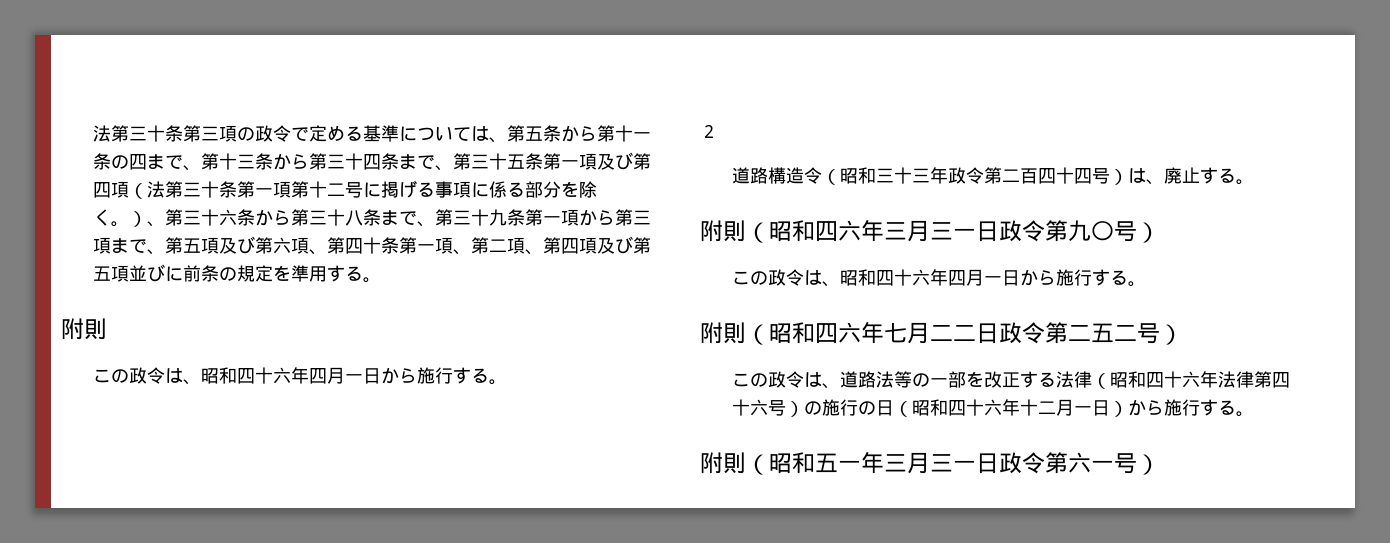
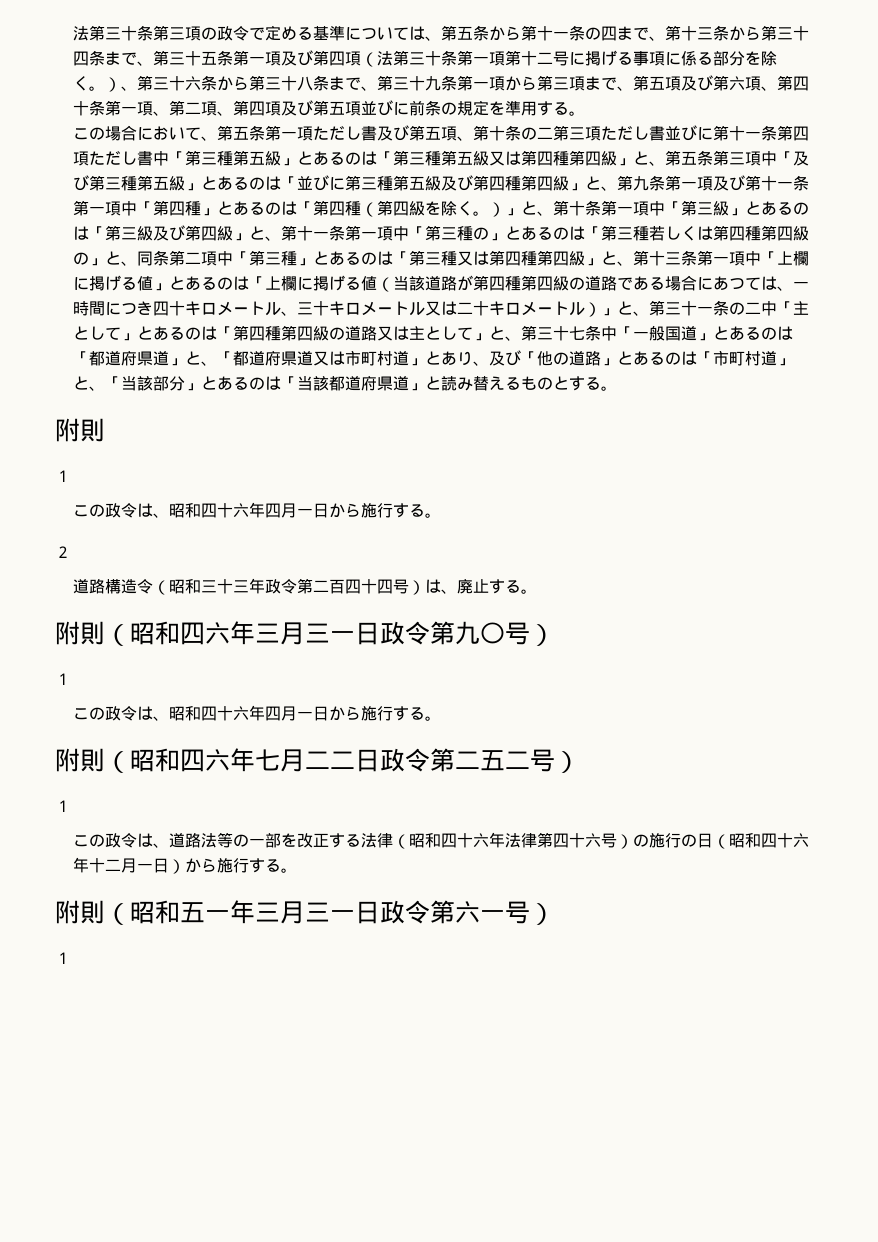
[61,318,107,340] // 附則 -> [72,125,809,141] [72,150,809,166] [72,175,809,191] [72,200,809,217] [72,225,809,241] [72,250,809,266] [72,275,809,292] [72,300,809,317] [72,325,793,341] [72,350,793,366] [72,376,617,391] [55,418,105,442] [55,470,71,482] // この場合において、第五条第一項ただし書及び第五項、第十条の二第三項ただし書並びに第十一条第四項ただし書中「第三種第五級」とあるのは「第三種第五級又は第四種第四級」と、第五条第三項中「及び第三種第五級」とあるのは「並びに第三種第五級及び第四種第四級」と、第九条第一項及び第十一条第一項中「第四種」とあるのは「第四種（第四級を除く。）」と、第十条第一項中「第三級」とあるのは「第三級及び第四級」と、第十一条第一項中「第三種の」とあるのは「第三種若しくは第四種第四級の」と、同条第二項中「第三種」とあるのは「第三種又は第四種第四級」と、第十三条第一項中「上欄に掲げる値」とあるのは「上欄に掲げる値（当該道路が第四種第四級の道路である場合にあつては、一時間につき四十キロメートル、三十キロメートル又は二十キロメートル）」と、第三十一条の二中「主として」とあるのは「第四種第四級の道路又は主として」と、第三十七条中「一般国道」とあるのは「都道府県道」と、「都道府県道又は市町村道」とあり、及び「他の道路」とあるのは「市町村道」と、「当該部分」とあるのは「当該都道府県道」と読み替えるものとする。 // 附則 // １
(1160, 232) none -> [55,673,71,685] // １
(1183, 334) none -> [55,800,71,812] // １
(1160, 464) none -> [55,952,71,964] // １

